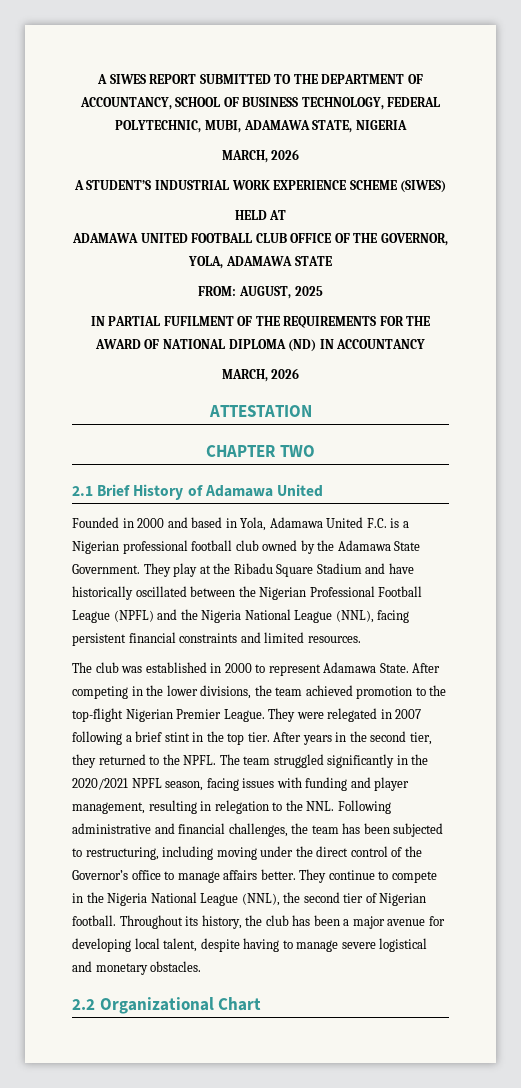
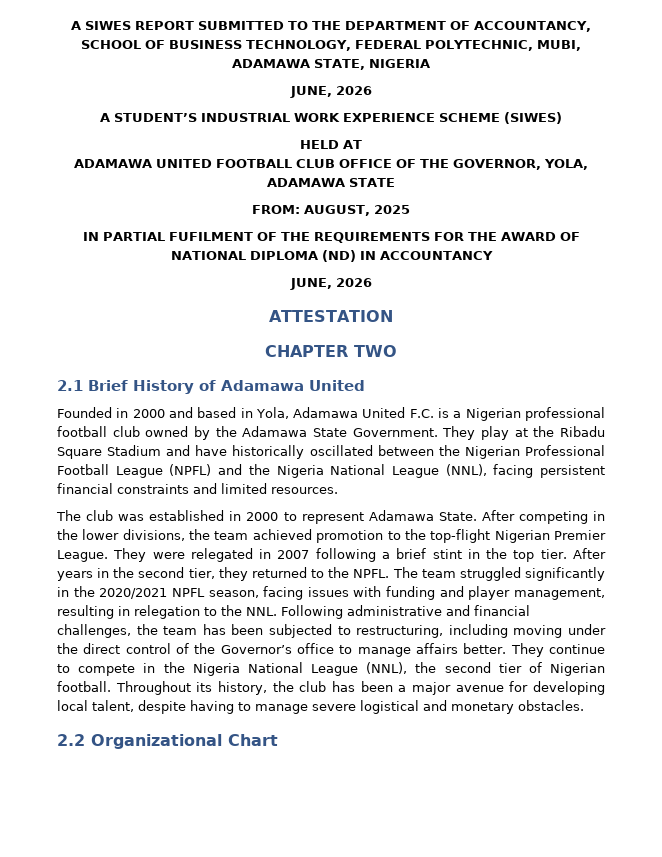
[221,150,268,163] MARCH, -> [289,86,332,98] JUNE,
[221,369,268,382] MARCH, -> [289,278,332,290] JUNE,

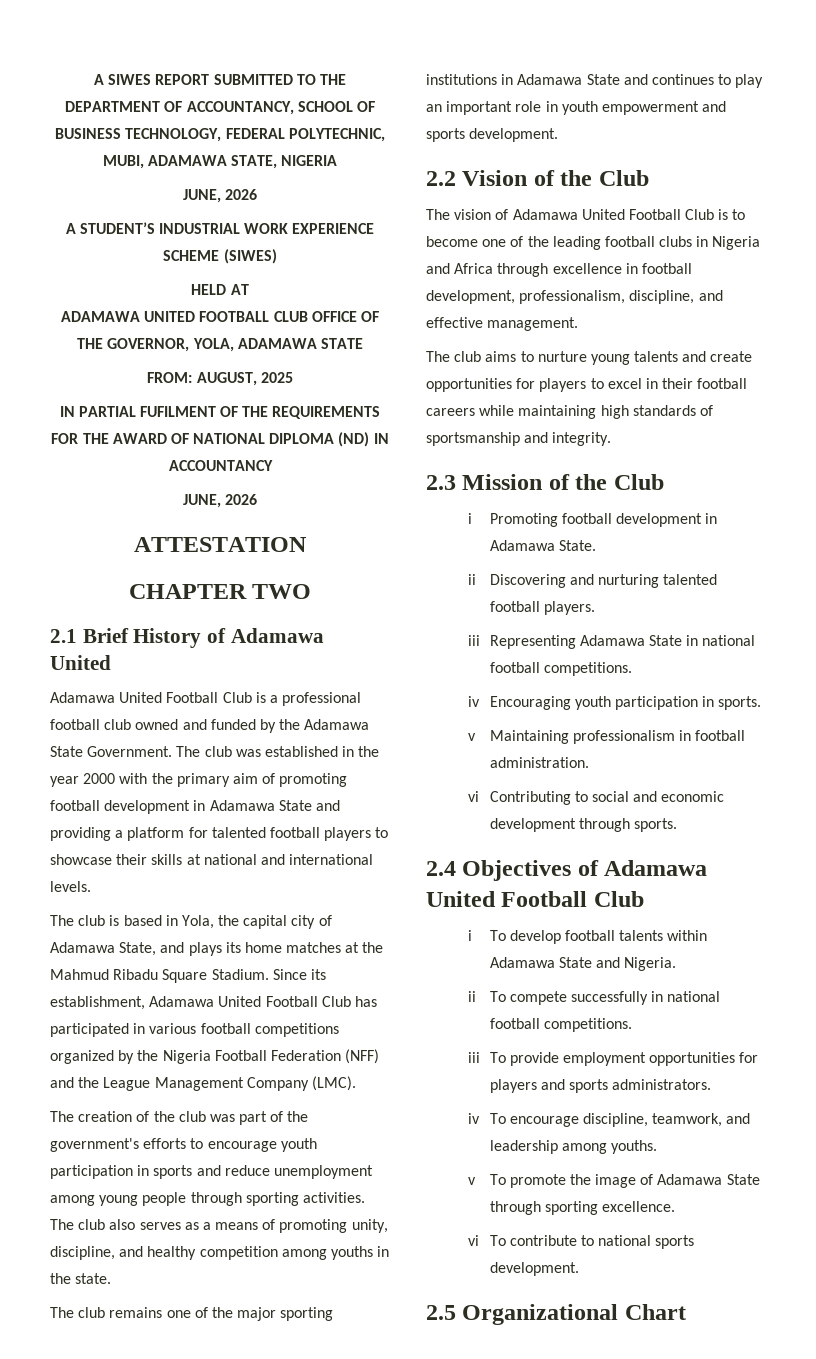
[57,407,434,419] Founded in 2000 and based in Yola, Adamawa United F.C. -> [50,692,252,703] Adamawa United Football Club
[465,408,521,421] Nigerian -> (278, 699) none
(189, 431) none -> [182,719,256,730] and funded
[442,426,605,440] [57,445,605,459] [57,464,605,478] [57,483,338,494] They play at the Ribadu Square Stadium and have historically oscillated between the Nigerian Professional Football League (NPFL) and the Nigeria National League (NNL), facing persistent financial constraints and limited resources. // -> (173, 751) none
[246,510,605,524] [57,529,606,543] [57,548,606,562] [57,567,605,581] [57,586,605,600] [57,605,530,619] [57,624,607,638] [57,643,606,657] [57,662,606,676] [57,681,605,695] [57,700,584,714] [57,734,85,746] 2000 to represent Adamawa State. After competing in the lower divisions, the team achieved promotion to the top-flight Nigerian Premier League. They were relegated in 2007 following a brief stint in the top tier. After years in the second tier, they returned to the NPFL. The team struggled significantly in the 2020/2021 NPFL season, facing issues with funding and player management, resulting in relegation to the NNL. Following administrative and financial challenges, the team has been subjected to restructuring, including moving under the direct control of the Governor’s office to manage affairs better. They continue to compete in the Nigeria National League (NNL), the second tier of Nigerian football. Throughout its history, the club has been a major avenue for developing local talent, despite having to manage severe logistical and monetary obstacles. // 2.2 -> [358,746,380,757] [50,773,348,787] [50,800,340,814] [50,827,389,841] [50,854,374,865] [50,881,91,892] [50,915,332,929] [50,942,384,956] [50,969,326,983] [50,996,377,1010] [50,1023,339,1037] [50,1049,380,1064] [50,1076,356,1091] [50,1111,309,1125] [50,1138,317,1152] [50,1165,373,1179] [50,1192,365,1206] [50,1219,388,1233] [50,1246,390,1260] [50,1273,112,1284] [50,1307,334,1321] [426,74,764,88] [426,101,727,115] [426,128,559,142] [426,170,649,186] [426,209,746,220] [426,236,761,250] [426,263,692,277] [426,290,723,304] [426,317,579,331] [426,351,753,365] [426,378,748,392] [426,405,713,419] [426,432,612,446] [426,474,664,490] [468,513,718,527] [489,540,596,551] [468,574,718,588] [489,601,595,615] [468,635,756,649] [489,662,632,676] [468,696,762,710] [468,730,746,744] [489,757,589,768] [468,791,725,805] [489,818,677,832] [426,860,708,881] [426,891,644,907] [468,930,708,944] [489,957,677,971] [468,991,721,1005] [489,1018,632,1032] [468,1052,759,1066] [489,1079,712,1093] [468,1113,751,1127] [489,1140,657,1154] [468,1174,760,1188] [489,1201,675,1215] [468,1235,695,1249] [489,1262,579,1276] [426,1305,456,1320] the year 2000 with the primary aim of promoting football development in Adamawa State and providing a platform for talented football players to showcase their skills at national and international levels. // The club is based in Yola, the capital city of Adamawa State, and plays its home matches at the Mahmud Ribadu Square Stadium. Since its establishment, Adamawa United Football Club has participated in various football competitions organized by the Nigeria Football Federation (NFF) and the League Management Company (LMC). // The creation of the club was part of the government's efforts to encourage youth participation in sports and reduce unemployment among young people through sporting activities. The club also serves as a means of promoting unity, discipline, and healthy competition among youths in the state. // The club remains one of the major sporting institutions in Adamawa State and continues to play an important role in youth empowerment and sports development. // 2.2 Vision of the Club // The vision of Adamawa United Football Club is to become one of the leading football clubs in Nigeria and Africa through excellence in football development, professionalism, discipline, and effective management. // The club aims to nurture young talents and create opportunities for players to excel in their football careers while maintaining high standards of sportsmanship and integrity. // 2.3 Mission of the Club // i Promoting football development in Adamawa State. // ii Discovering and nurturing talented football players. // iii Representing Adamawa State in national football competitions. // iv Encouraging youth participation in sports. // v Maintaining professionalism in football administration. // vi Contributing to social and economic development through sports. // 2.4 Objectives of Adamawa United Football Club // i To develop football talents within Adamawa State and Nigeria. // ii To compete successfully in national football competitions. // iii To provide employment opportunities for players and sports administrators. // iv To encourage discipline, teamwork, and leadership among youths. // v To promote the image of Adamawa State through sporting excellence. // vi To contribute to national sports development. // 2.5

